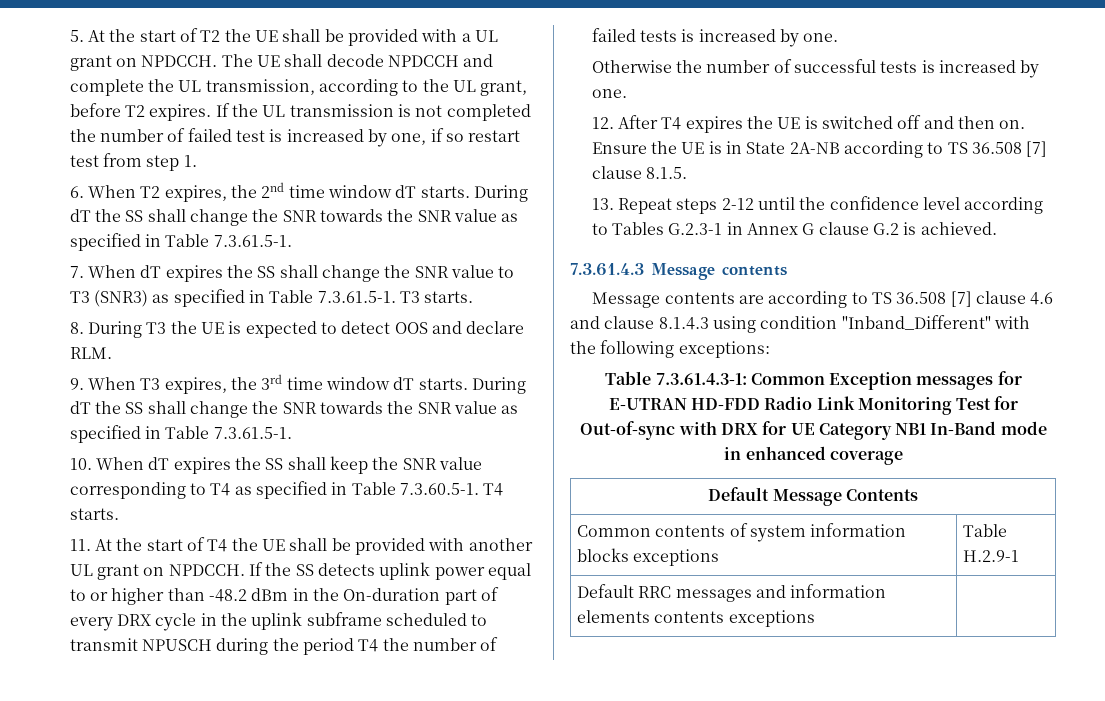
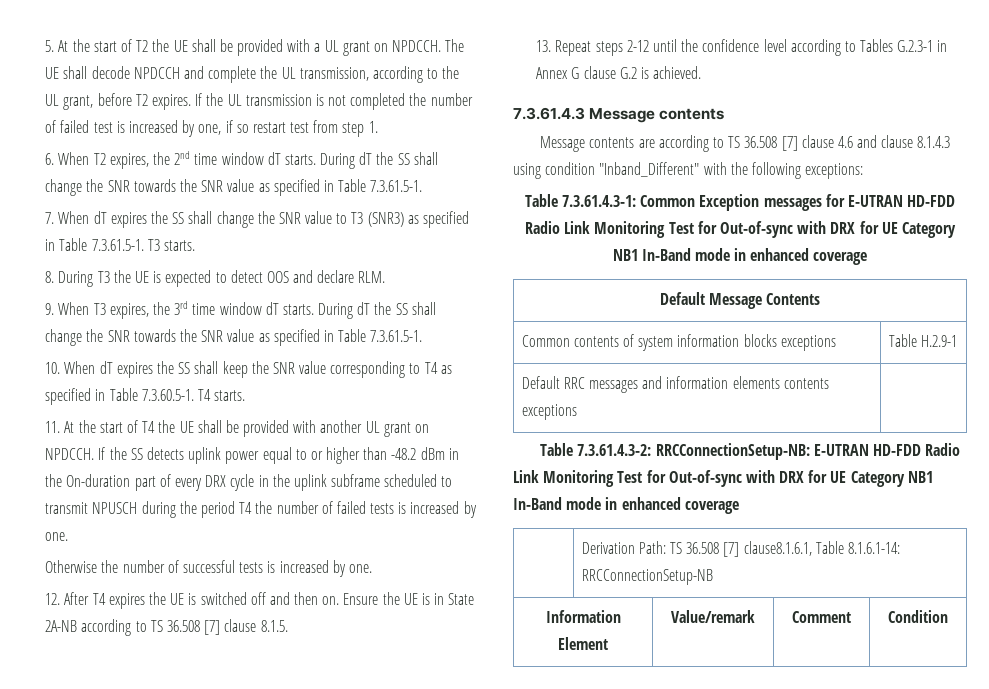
(815, 618) none -> [540,443,961,460] [513,470,933,487] [513,497,739,514] [581,541,900,557] [581,569,713,585] [545,610,621,623] [558,637,608,650] [671,610,755,623] [792,611,851,623] [888,610,948,623] // Table 7.3.61.4.3-2: RRCConnectionSetup-NB: E-UTRAN HD-FDD Radio Link Monitoring Test for Out-of-sync with DRX for UE Category NB1 In-Band mode in enhanced coverage // | Derivation Path: TS 36.508 [7] clause8.1.6.1, Table 8.1.6.1-14: RRCConnectionSetup-NB // Information Element | Value/remark | Comment | Condition

